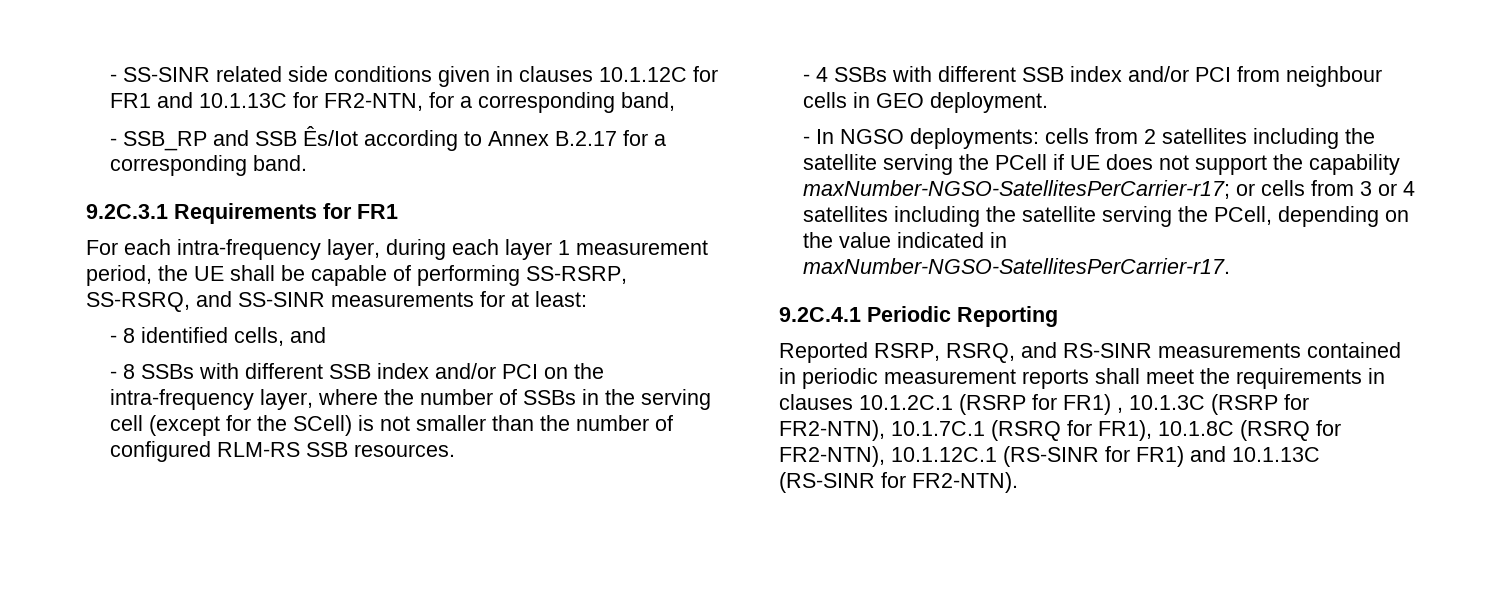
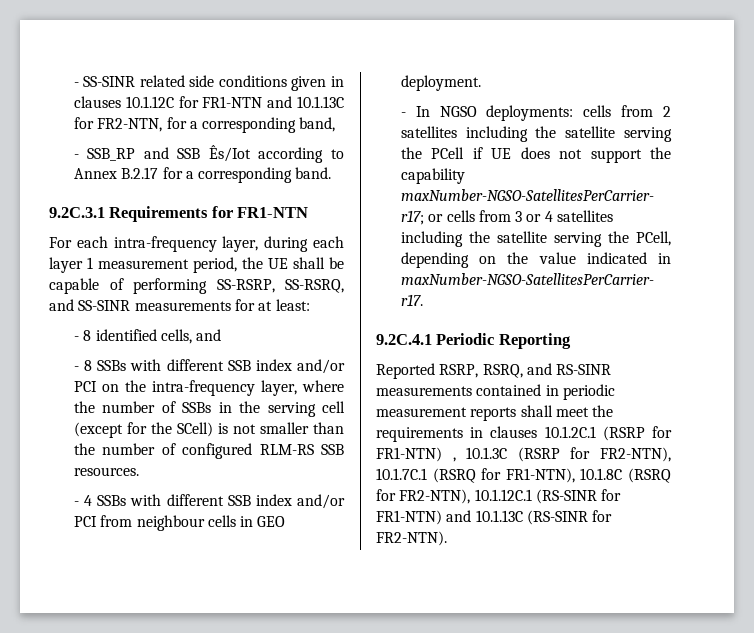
[110,93,152,108] FR1 -> [202,96,263,108] FR1-NTN
[357,204,398,219] FR1 -> [237,207,309,218] FR1-NTN
[1063,394,1111,415] FR1) -> [376,447,442,462] FR1-NTN)
[1098,420,1152,441] FR1), -> [505,468,575,483] FR1-NTN),
[1136,446,1184,467] FR1) -> [376,510,442,525] FR1-NTN)

